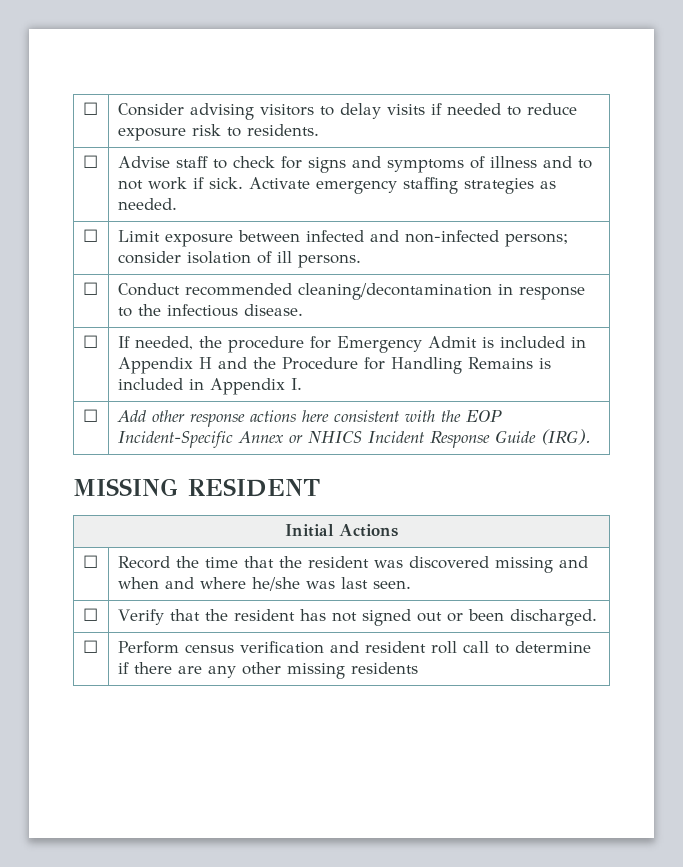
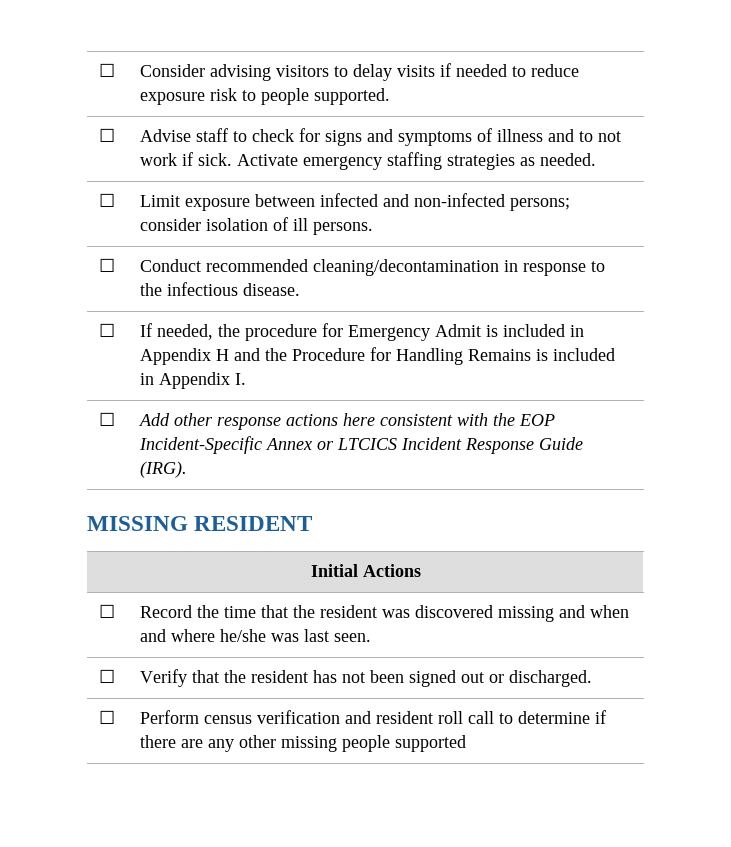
[246,124,319,136] residents. -> [261,88,391,105] people supported.
[307,431,362,443] NHICS -> [337,438,398,450] LTCICS
(357, 617) none -> [370,670,405,683] been
[467,609,504,621] been -> (505, 678) none
[350,662,418,674] residents -> [342,735,467,752] people supported

